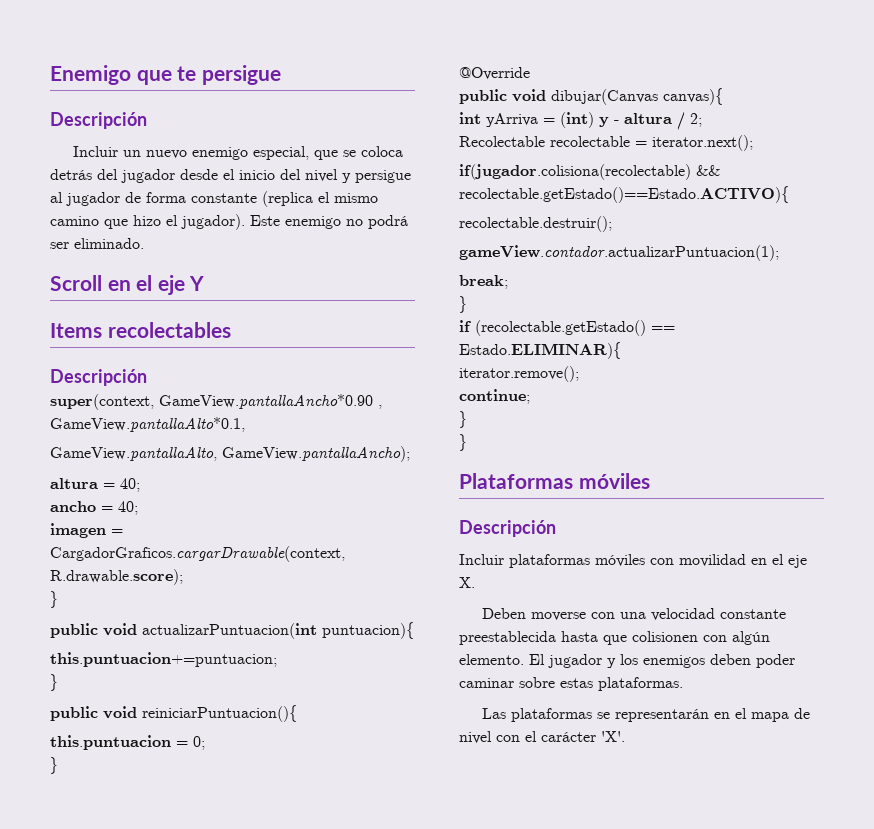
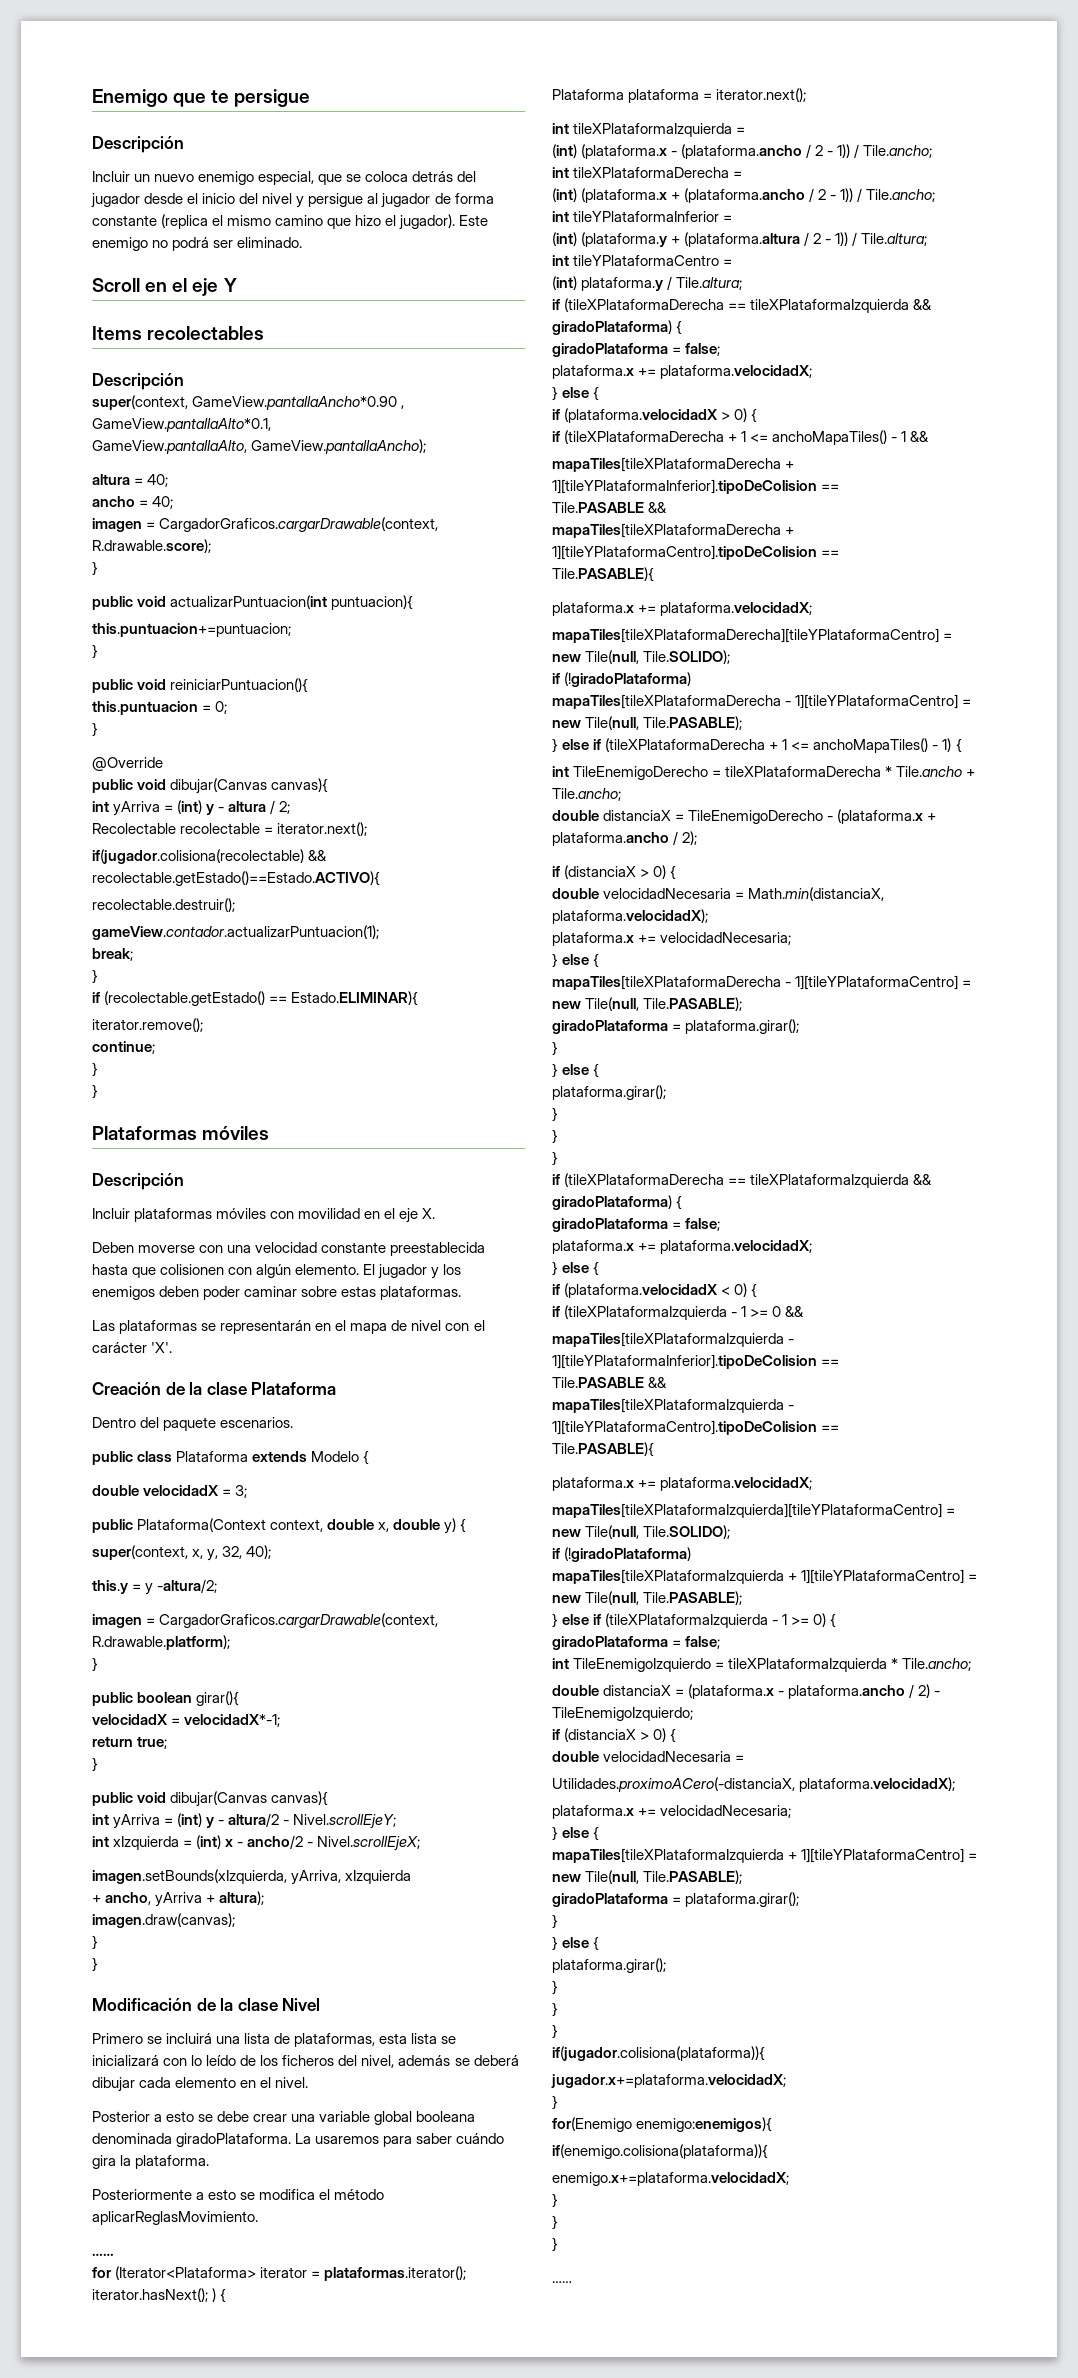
(625, 736) none -> [92,1382,337,1395] [92,1417,294,1431] [92,1450,370,1465] [92,1485,248,1498] [92,1518,467,1534] [92,1545,272,1561] [92,1579,218,1595] [92,1613,439,1628] [92,1635,230,1650] [92,1657,98,1672] [92,1691,240,1706] [92,1714,281,1727] [92,1736,168,1749] [92,1757,98,1772] [92,1791,329,1807] [92,1813,397,1829] [92,1835,421,1851] [92,1869,412,1885] [92,1891,265,1907] [92,1913,235,1928] [92,1935,98,1950] [92,1957,98,1972] [92,1998,321,2011] [92,2033,457,2047] [92,2055,519,2068] [92,2077,309,2092] [92,2111,476,2125] [92,2133,505,2147] [92,2155,210,2169] [92,2189,385,2200] [92,2211,258,2225] [92,2253,114,2256] [92,2266,467,2281] [92,2288,227,2303] [552,88,807,103] [552,123,746,137] [552,144,933,159] [552,167,743,178] [552,188,936,203] [552,211,733,222] [552,232,928,247] [552,255,733,266] [552,276,743,291] [552,298,933,313] [552,320,683,335] [552,343,721,357] [552,365,813,379] [552,386,600,401] [552,408,758,423] [552,430,930,445] [552,457,795,472] [552,479,840,494] [552,502,668,513] [552,523,795,538] [552,545,840,560] [552,567,654,582] [552,602,813,616] [552,628,953,643] [552,650,731,664] [552,672,692,687] [552,694,972,709] [552,716,743,730] [552,738,962,753] [552,766,976,780] [552,788,621,801] [552,809,937,824] [552,831,698,846] [552,865,677,880] [552,887,885,901] [552,909,708,924] [552,932,792,946] [552,953,600,968] [552,975,972,990] [552,997,743,1011] [552,1019,800,1034] [552,1041,558,1056] [552,1063,600,1078] [552,1085,666,1100] [552,1107,558,1122] [552,1129,558,1144] [552,1151,558,1166] [552,1173,933,1188] [552,1195,683,1210] [552,1218,721,1232] [552,1240,813,1254] [552,1261,600,1276] [552,1283,758,1298] [552,1305,805,1320] [552,1332,795,1347] [552,1354,840,1369] [552,1377,668,1388] [552,1398,795,1413] [552,1420,840,1435] [552,1442,654,1457] [552,1477,813,1491] [552,1503,956,1518] [552,1525,731,1539] [552,1547,692,1562] [552,1569,978,1584] [552,1591,743,1605] [552,1613,837,1628] [552,1636,721,1650] [552,1658,972,1672] [552,1684,941,1699] [552,1707,693,1721] [552,1728,677,1743] [552,1751,745,1762] [552,1777,956,1792] [552,1805,792,1819] [552,1826,600,1841] [552,1848,978,1863] [552,1870,743,1884] [552,1892,800,1907] [552,1914,558,1929] [552,1936,600,1951] [552,1958,666,1973] [552,1980,558,1995] [552,2002,558,2017] [552,2024,558,2039] [552,2046,765,2061] [551,2074,786,2088] [552,2095,558,2110] [552,2117,773,2132] [552,2144,768,2159] [552,2172,789,2186] [552,2193,558,2208] [552,2215,558,2230] [552,2237,558,2252] [552,2281,572,2283] // Creación de la clase Plataforma // Dentro del paquete escenarios. // public class Plataforma extends Modelo { // double velocidadX = 3; // public Plataforma(Context context, double x, double y) { // super(context, x, y, 32, 40); // this.y = y -altura/2; // imagen = CargadorGraficos.cargarDrawable(context, R.drawable.platform); // } // public boolean girar(){ // velocidadX = velocidadX*-1; // return true; // } // public void dibujar(Canvas canvas){ // int yArriva = (int) y - altura/2 - Nivel.scrollEjeY; // int xIzquierda = (int) x - ancho/2 - Nivel.scrollEjeX; // imagen.setBounds(xIzquierda, yArriva, xIzquierda // + ancho, yArriva + altura); // imagen.draw(canvas); // } // } // Modificación de la clase Nivel // Primero se incluirá una lista de plataformas, esta lista se inicializará con lo leído de los ficheros del nivel, además se deberá dibujar cada elemento en el nivel. // Posterior a esto se debe crear una variable global booleana denominada giradoPlataforma. La usaremos para saber cuándo gira la plataforma. // Posteriormente a esto se modifica el método aplicarReglasMovimiento. // …… // for (Iterator<Plataforma> iterator = plataformas.iterator(); iterator.hasNext(); ) { // Plataforma plataforma = iterator.next(); // int tileXPlataformaIzquierda = // (int) (plataforma.x - (plataforma.ancho / 2 - 1)) / Tile.ancho; // int tileXPlataformaDerecha = // (int) (plataforma.x + (plataforma.ancho / 2 - 1)) / Tile.ancho; // int tileYPlataformaInferior = // (int) (plataforma.y + (plataforma.altura / 2 - 1)) / Tile.altura; // int tileYPlataformaCentro = // (int) plataforma.y / Tile.altura; // if (tileXPlataformaDerecha == tileXPlataformaIzquierda && giradoPlataforma) { // giradoPlataforma = false; // plataforma.x += plataforma.velocidadX; // } else { // if (plataforma.velocidadX > 0) { // if (tileXPlataformaDerecha + 1 <= anchoMapaTiles() - 1 && // mapaTiles[tileXPlataformaDerecha + 1][tileYPlataformaInferior].tipoDeColision == // Tile.PASABLE && // mapaTiles[tileXPlataformaDerecha + 1][tileYPlataformaCentro].tipoDeColision == // Tile.PASABLE){ // plataforma.x += plataforma.velocidadX; // mapaTiles[tileXPlataformaDerecha][tileYPlataformaCentro] = new Tile(null, Tile.SOLIDO); // if (!giradoPlataforma) // mapaTiles[tileXPlataformaDerecha - 1][tileYPlataformaCentro] = new Tile(null, Tile.PASABLE); // } else if (tileXPlataformaDerecha + 1 <= anchoMapaTiles() - 1) { // int TileEnemigoDerecho = tileXPlataformaDerecha * Tile.ancho + Tile.ancho; // double distanciaX = TileEnemigoDerecho - (plataforma.x + plataforma.ancho / 2); // if (distanciaX > 0) { // double velocidadNecesaria = Math.min(distanciaX, plataforma.velocidadX); // plataforma.x += velocidadNecesaria; // } else { // mapaTiles[tileXPlataformaDerecha - 1][tileYPlataformaCentro] = new Tile(null, Tile.PASABLE); // giradoPlataforma = plataforma.girar(); // } // } else { // plataforma.girar(); // } // } // } // if (tileXPlataformaDerecha == tileXPlataformaIzquierda && giradoPlataforma) { // giradoPlataforma = false; // plataforma.x += plataforma.velocidadX; // } else { // if (plataforma.velocidadX < 0) { // if (tileXPlataformaIzquierda - 1 >= 0 && // mapaTiles[tileXPlataformaIzquierda - 1][tileYPlataformaInferior].tipoDeColision == // Tile.PASABLE && // mapaTiles[tileXPlataformaIzquierda - 1][tileYPlataformaCentro].tipoDeColision == // Tile.PASABLE){ // plataforma.x += plataforma.velocidadX; // mapaTiles[tileXPlataformaIzquierda][tileYPlataformaCentro] = new Tile(null, Tile.SOLIDO); // if (!giradoPlataforma) // mapaTiles[tileXPlataformaIzquierda + 1][tileYPlataformaCentro] = new Tile(null, Tile.PASABLE); // } else if (tileXPlataformaIzquierda - 1 >= 0) { // giradoPlataforma = false; // int TileEnemigoIzquierdo = tileXPlataformaIzquierda * Tile.ancho; // double distanciaX = (plataforma.x - plataforma.ancho / 2) - TileEnemigoIzquierdo; // if (distanciaX > 0) { // double velocidadNecesaria = // Utilidades.proximoACero(-distanciaX, plataforma.velocidadX); // plataforma.x += velocidadNecesaria; // } else { // mapaTiles[tileXPlataformaIzquierda + 1][tileYPlataformaCentro] = new Tile(null, Tile.PASABLE); // giradoPlataforma = plataforma.girar(); // } // } else { // plataforma.girar(); // } // } // } // if(jugador.colisiona(plataforma)){ // jugador.x+=plataforma.velocidadX; // } // for(Enemigo enemigo:enemigos){ // if(enemigo.colisiona(plataforma)){ // enemigo.x+=plataforma.velocidadX; // } // } // } // ……

